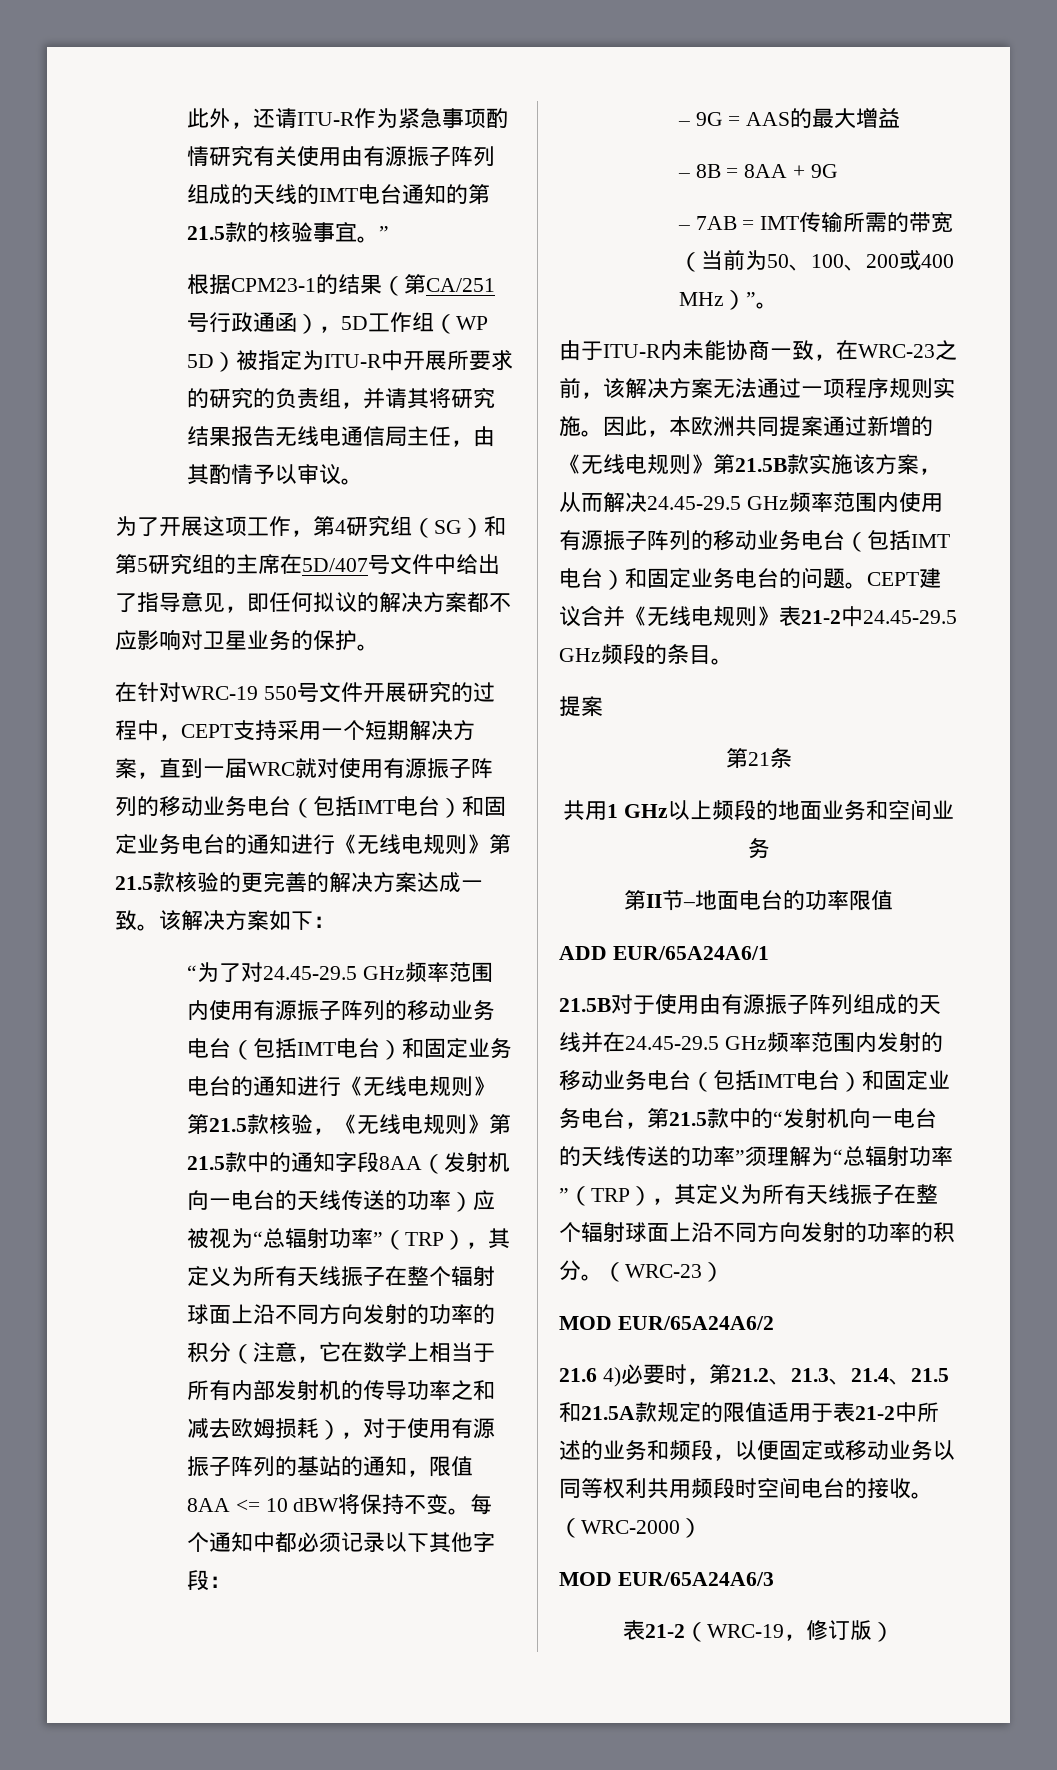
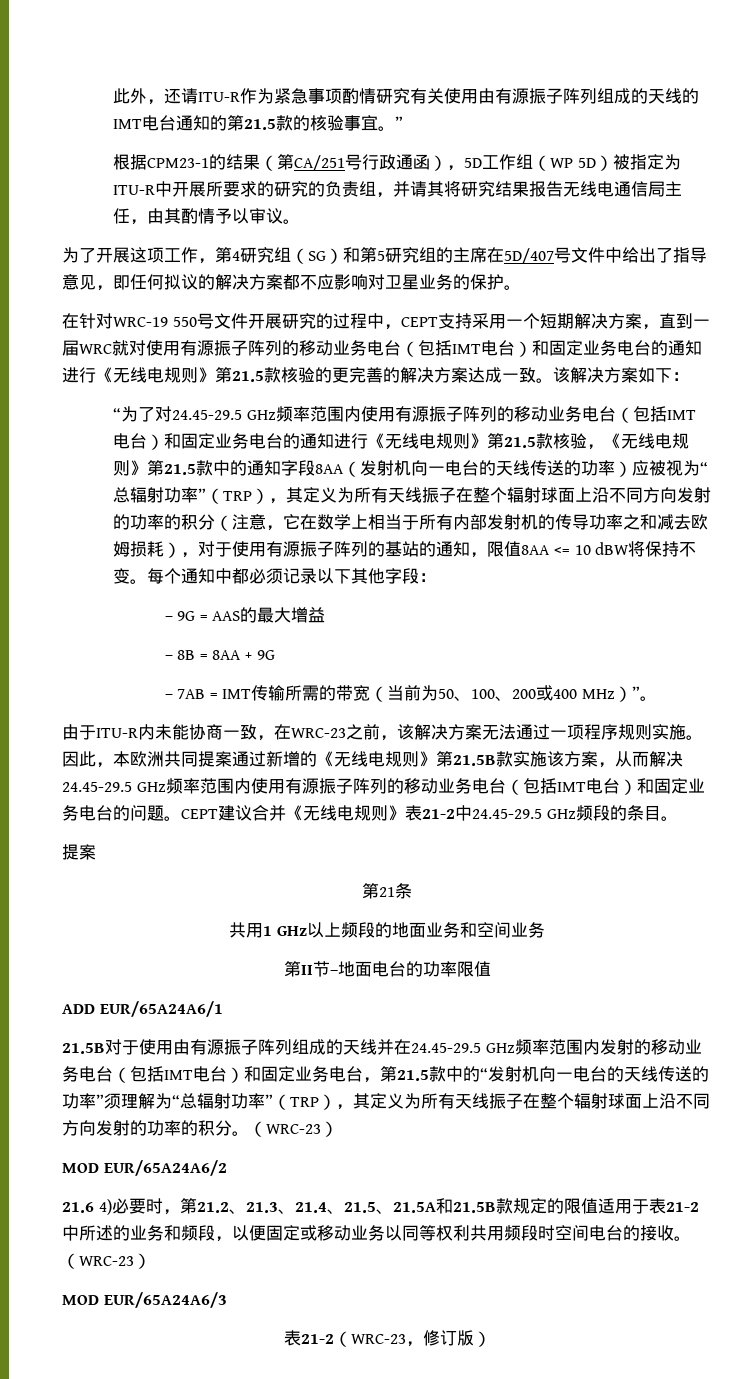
[559,1402,635,1422] 和21.5A -> [375,1198,496,1214] 、21.5A和21.5B
[581,1520,680,1534] WRC-2000 -> [79,1256,134,1266] WRC-23
[707,1624,784,1638] WRC-19 -> [350,1334,406,1344] WRC-23

